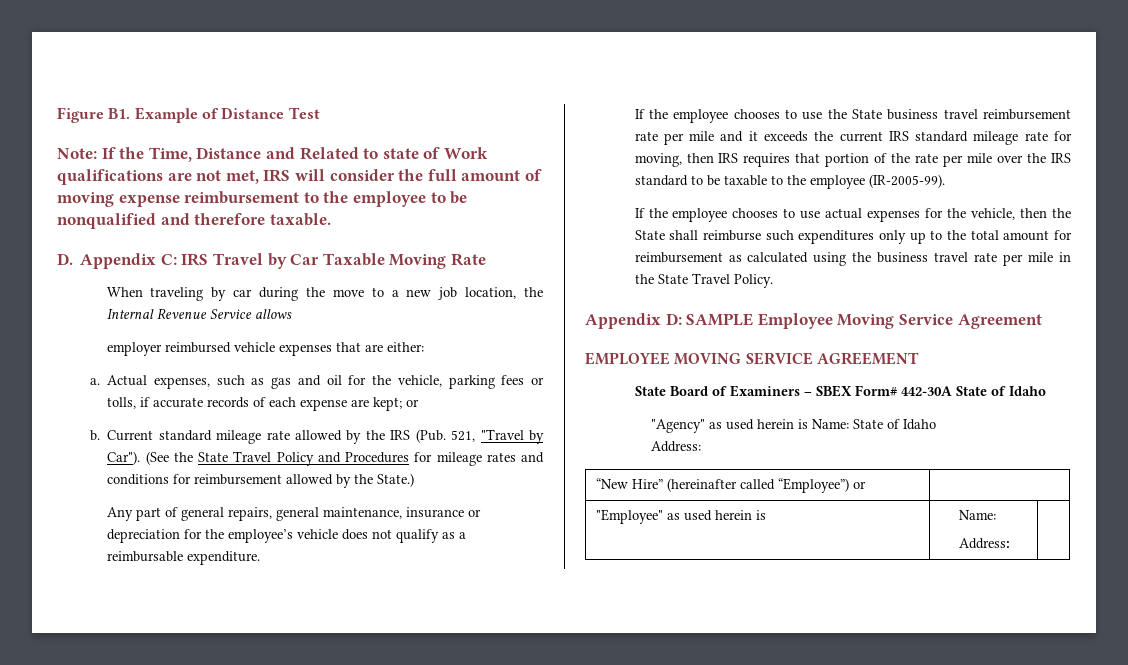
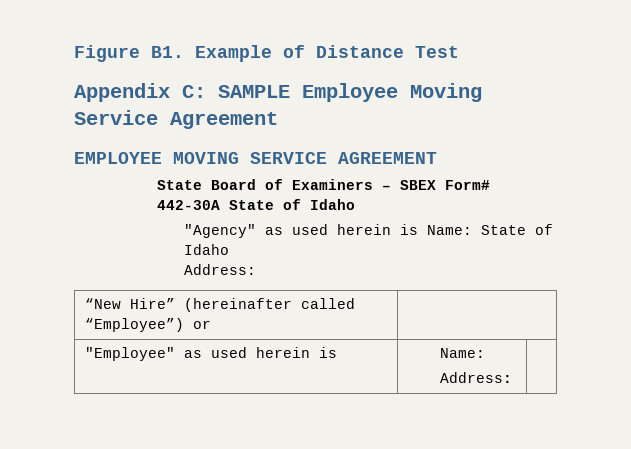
[57,147,488,162] [57,169,542,185] [57,191,468,207] [57,213,331,229] [57,253,486,269] [106,287,544,301] [106,308,292,319] [106,342,424,356] [90,375,544,389] [107,397,420,411] [90,429,544,444] [107,451,544,466] [107,473,415,488] [106,507,481,521] [106,529,466,543] [106,551,260,565] [634,109,1071,123] [634,131,1072,145] [634,153,1071,167] [634,174,945,189] [634,208,1071,222] [634,230,1072,244] [634,252,1072,266] [634,273,773,288] [585,313,682,329] Note: If the Time, Distance and Related to state of Work qualifications are not met, IRS will consider the full amount of moving expense reimbursement to the employee to be nonqualified and therefore taxable. // D. Appendix C: IRS Travel by Car Taxable Moving Rate // When traveling by car during the move to a new job location, the Internal Revenue Service allows // employer reimbursed vehicle expenses that are either: // a. Actual expenses, such as gas and oil for the vehicle, parking fees or tolls, if accurate records of each expense are kept; or // b. Current standard mileage rate allowed by the IRS (Pub. 521, "Travel by Car"). (See the State Travel Policy and Procedures for mileage rates and conditions for reimbursement allowed by the State.) // Any part of general repairs, general maintenance, insurance or depreciation for the employee’s vehicle does not qualify as a reimbursable expenditure. // If the employee chooses to use the State business travel reimbursement rate per mile and it exceeds the current IRS standard mileage rate for moving, then IRS requires that portion of the rate per mile over the IRS standard to be taxable to the employee (IR-2005-99). // If the employee chooses to use actual expenses for the vehicle, then the State shall reimburse such expenditures only up to the total amount for reimbursement as calculated using the business travel rate per mile in the State Travel Policy. // Appendix D: -> [74,83,206,102] Appendix C:

